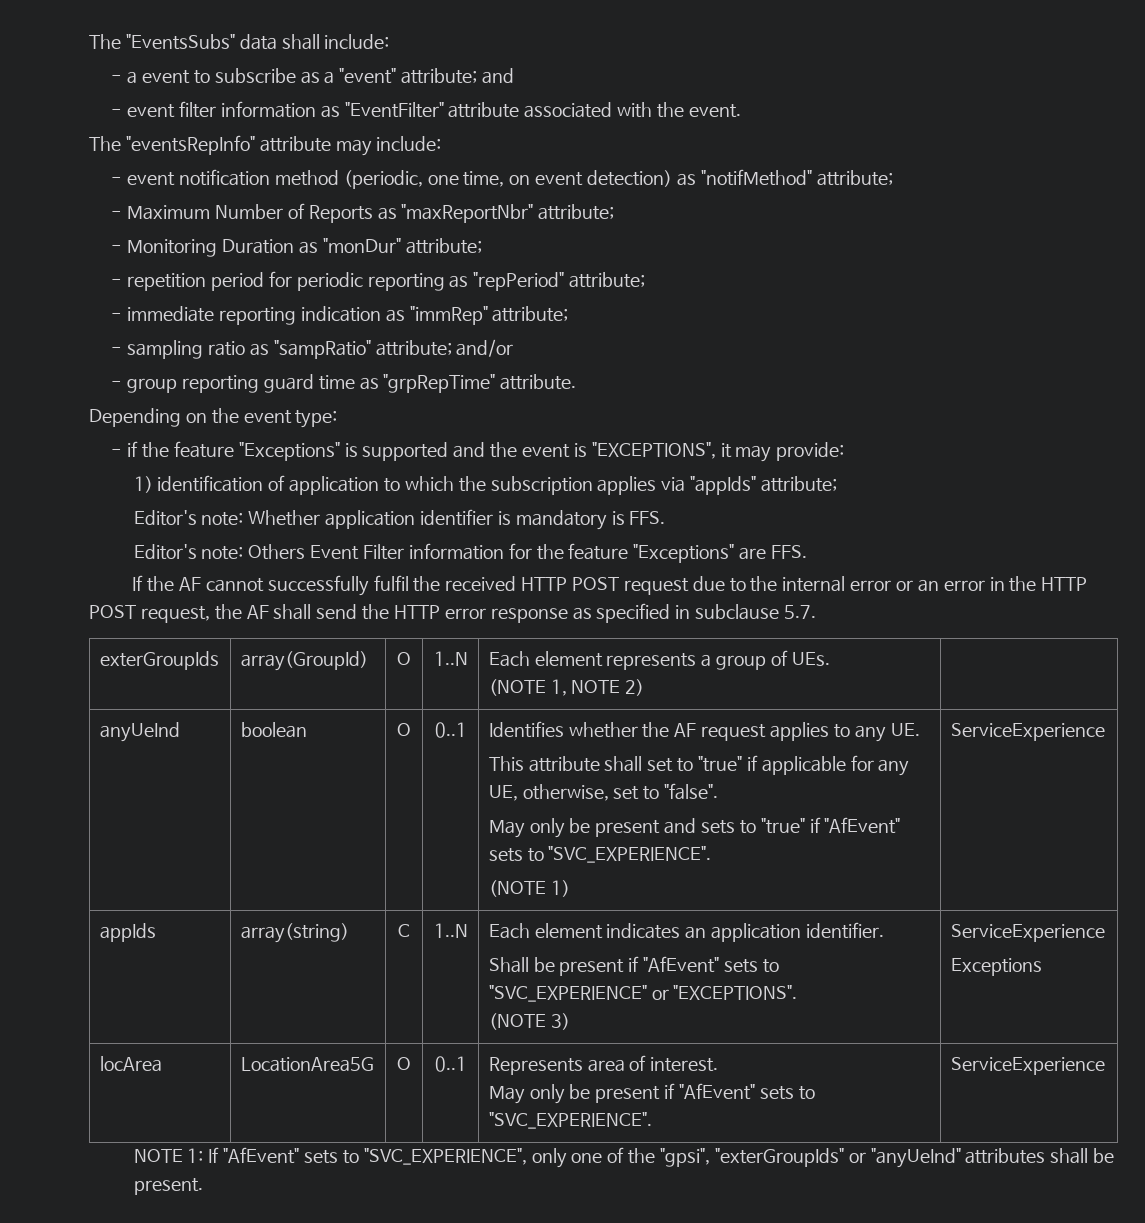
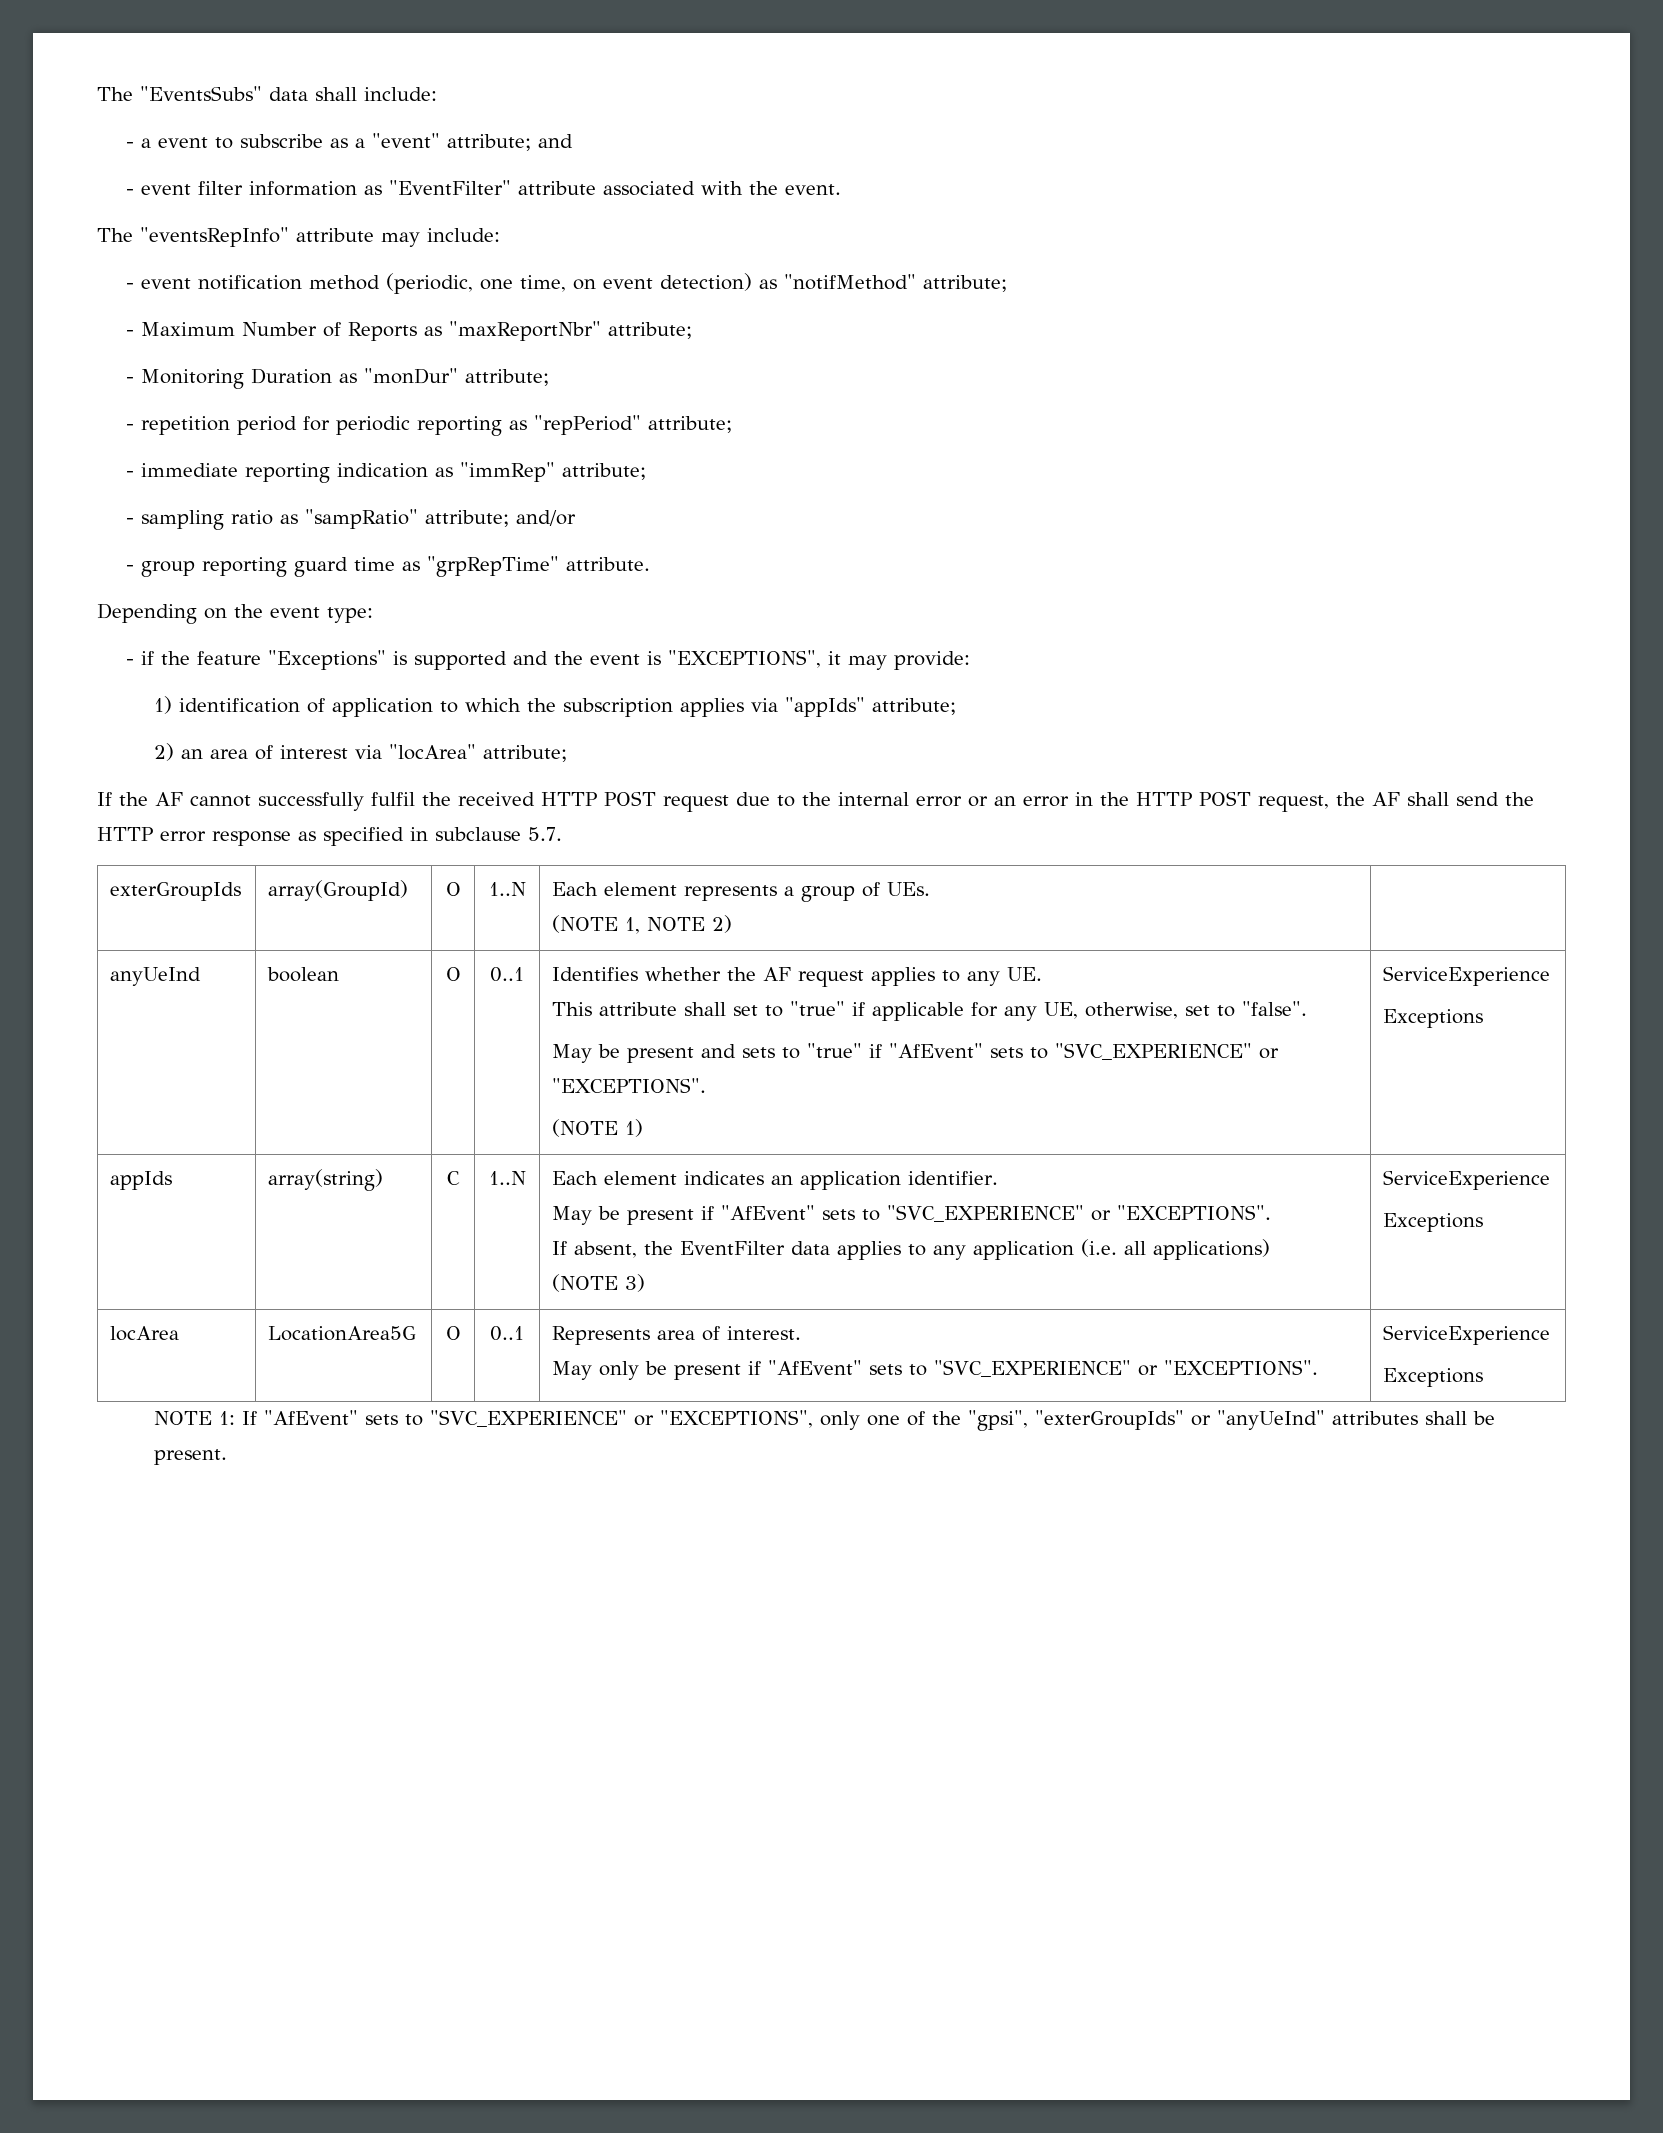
[133,509,666,530] [133,543,808,563] Editor's note: Whether application identifier is mandatory is FFS. // Editor's note: Others Event Filter information for the feature "Exceptions" are FFS. -> [154,743,568,762] 2) an area of interest via "locArea" attribute;
[529,818,565,838] only -> (593, 1053) none
[548,846,712,863] "SVC_EXPERIENCE". -> [1055,1043,1280,1060] [552,1078,707,1093] "SVC_EXPERIENCE" or "EXCEPTIONS".
(1105, 732) none -> [1383,1009,1484,1028] // Exceptions
[488,956,779,976] [488,985,798,1002] Shall be present if "AfEvent" sets to "SVC_EXPERIENCE" or "EXCEPTIONS". -> [552,1205,1272,1225] [552,1239,1271,1260] May be present if "AfEvent" sets to "SVC_EXPERIENCE" or "EXCEPTIONS". // If absent, the EventFilter data applies to any application (i.e. all applications)
[488,1112,652,1129] [950,1057,1105,1075] "SVC_EXPERIENCE". | ServiceExperience -> [934,1360,1319,1377] [1383,1325,1551,1345] [1383,1368,1484,1387] "SVC_EXPERIENCE" or "EXCEPTIONS". | ServiceExperience // Exceptions
[363,1148,527,1165] "SVC_EXPERIENCE", -> [430,1410,814,1428] "SVC_EXPERIENCE" or "EXCEPTIONS",

